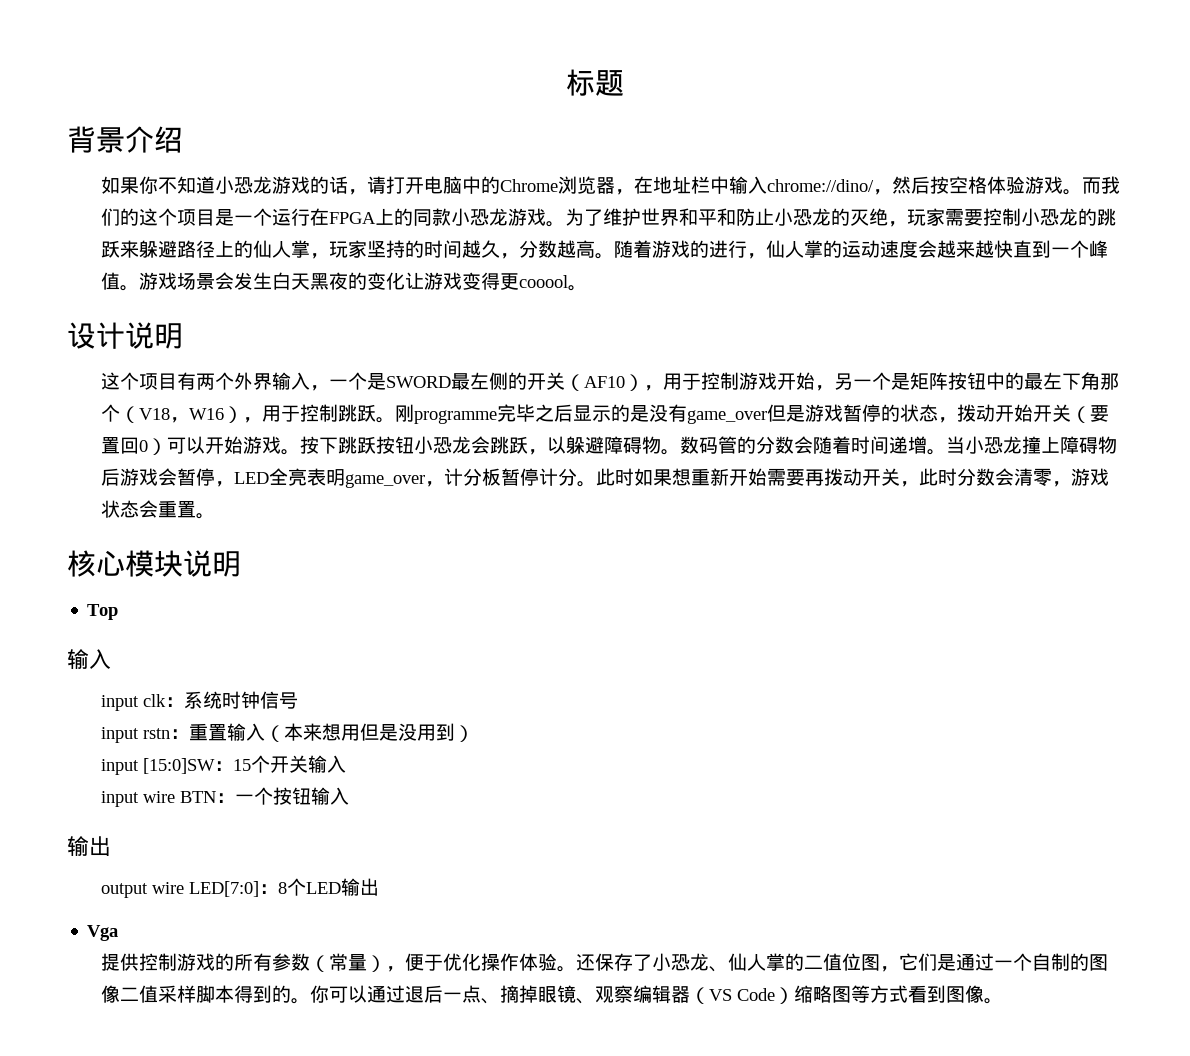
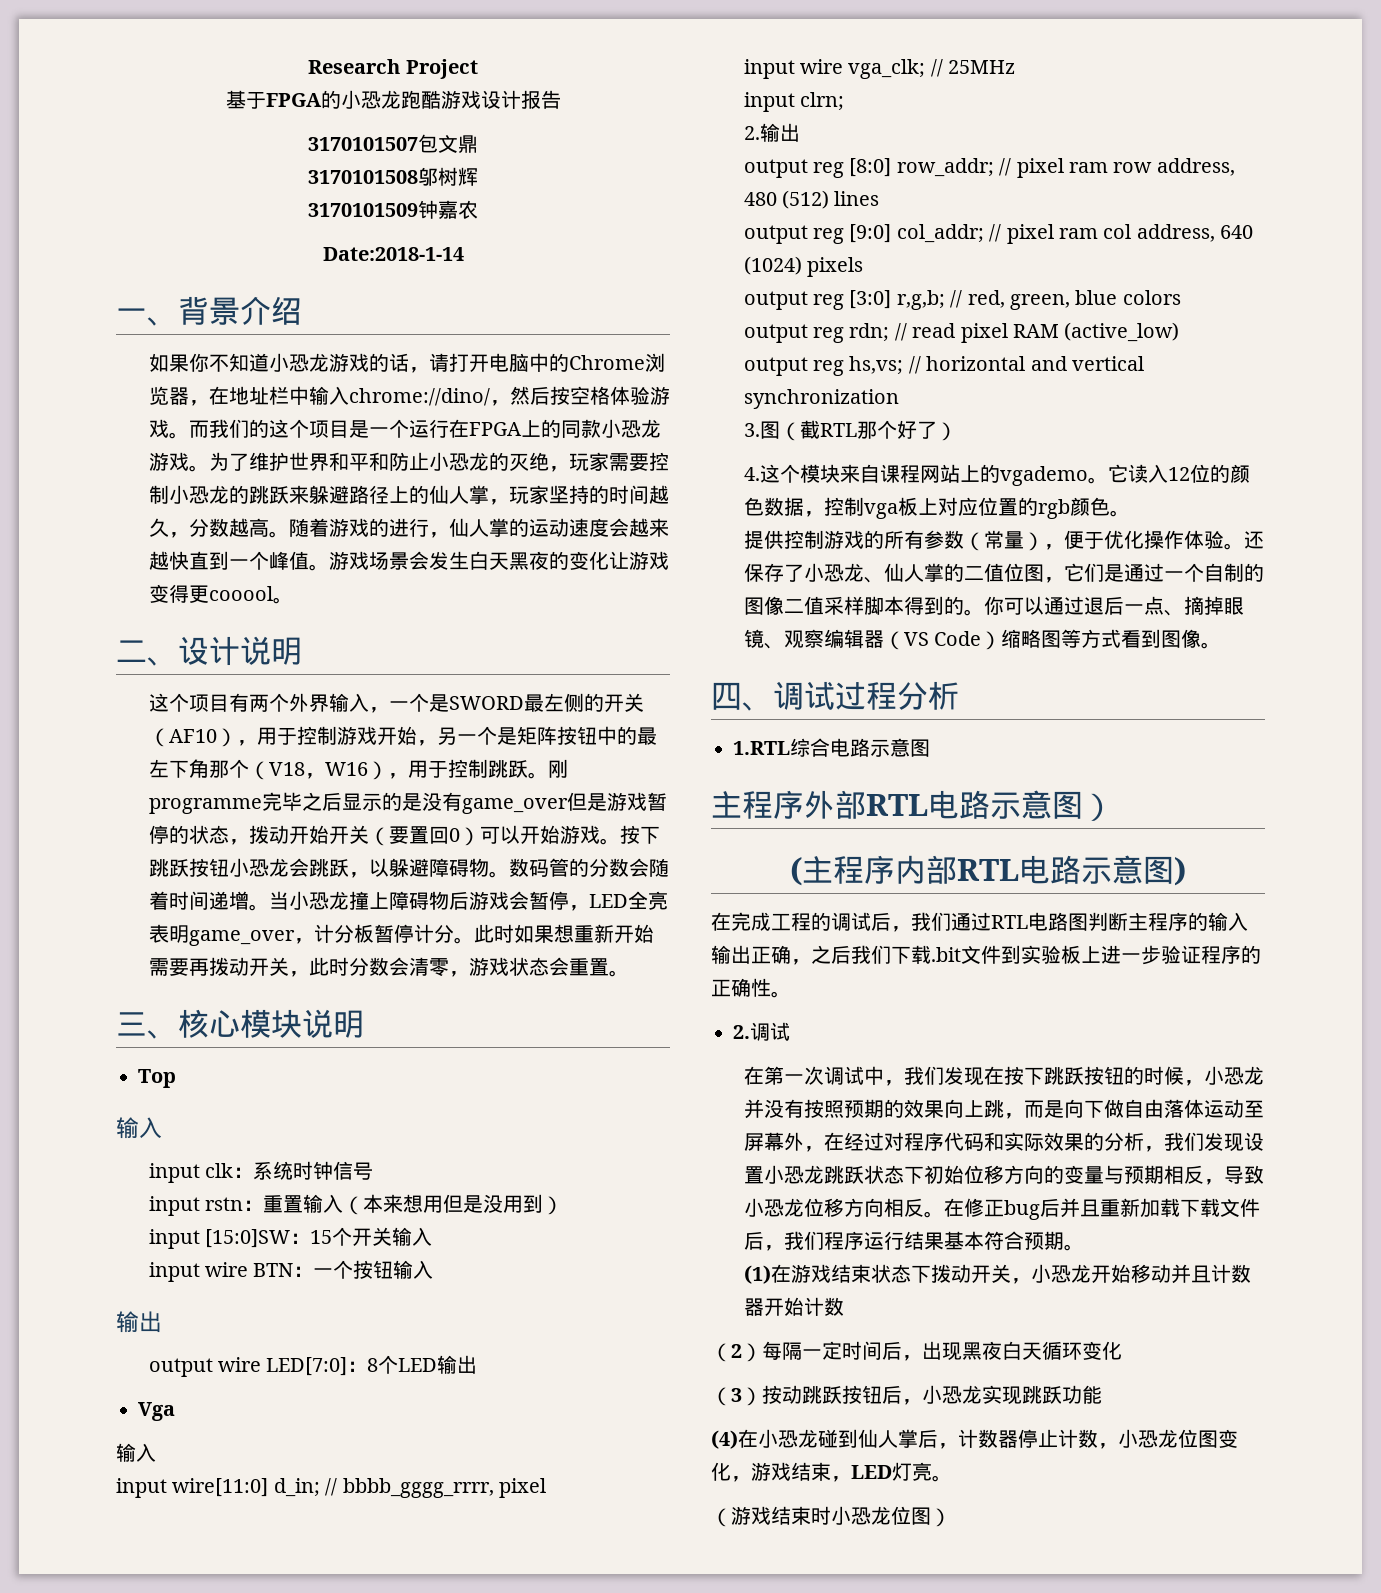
[566,69,624,96] 标题 // -> [308,59,478,79] [225,90,561,109] [308,134,478,153] [308,167,478,186] [308,200,478,219] [322,247,464,261] [116,308,178,326] Research Project // 基于FPGA的小恐龙跑酷游戏设计报告 // 3170101507包文鼎 // 3170101508邬树辉 // 3170101509钟嘉农 // Date:2018-1-14 // 一、
(587, 288) none -> [116,640,178,666] 二、
(215, 516) none -> [116,1012,178,1039] 三、
(119, 933) none -> [116,1443,156,1462] [116,1478,546,1498] [743,59,1016,79] [743,92,844,112] [743,123,800,142] [743,158,1235,178] [743,190,880,209] [743,224,1254,244] [743,256,863,277] [743,290,1181,310] [743,322,1180,343] [743,356,1144,376] [743,389,899,409] [743,420,957,441] [743,464,1250,486] [743,497,1130,519] // 输入 // input wire[11:0] d_in; // bbbb_gggg_rrrr, pixel // input wire vga_clk; // 25MHz // input clrn; // 2.输出 // output reg [8:0] row_addr; // pixel ram row address, 480 (512) lines // output reg [9:0] col_addr; // pixel ram col address, 640 (1024) pixels // output reg [3:0] r,g,b; // red, green, blue colors // output reg rdn; // read pixel RAM (active_low) // output reg hs,vs; // horizontal and vertical synchronization // 3.图（截RTL那个好了） // 4.这个模块来自课程网站上的vgademo。它读入12位的颜色数据，控制vga板上对应位置的rgb颜色。
(1003, 1001) none -> [711,681,959,711] [733,738,930,757] [711,790,1114,821] [790,855,1186,886] [711,912,1248,932] [711,945,1261,965] [711,978,791,998] [733,1022,790,1041] [743,1066,1264,1086] [743,1099,1264,1119] [743,1132,1264,1152] [743,1165,1264,1185] [743,1198,1260,1220] [743,1231,1084,1251] [743,1264,1251,1284] [743,1297,844,1316] [711,1341,1122,1362] [711,1385,1102,1406] [711,1429,1238,1449] [711,1462,952,1482] [711,1506,951,1527] // 四、调试过程分析 // 1.RTL综合电路示意图 // 主程序外部RTL电路示意图） // (主程序内部RTL电路示意图) // 在完成工程的调试后，我们通过RTL电路图判断主程序的输入输出正确，之后我们下载.bit文件到实验板上进一步验证程序的正确性。 // 2.调试 // 在第一次调试中，我们发现在按下跳跃按钮的时候，小恐龙并没有按照预期的效果向上跳，而是向下做自由落体运动至屏幕外，在经过对程序代码和实际效果的分析，我们发现设置小恐龙跳跃状态下初始位移方向的变量与预期相反，导致小恐龙位移方向相反。在修正bug后并且重新加载下载文件后，我们程序运行结果基本符合预期。 // (1)在游戏结束状态下拨动开关，小恐龙开始移动并且计数器开始计数 // （2）每隔一定时间后，出现黑夜白天循环变化 // （3）按动跳跃按钮后，小恐龙实现跳跃功能 // (4)在小恐龙碰到仙人掌后，计数器停止计数，小恐龙位图变化，游戏结束，LED灯亮。 // （游戏结束时小恐龙位图）

